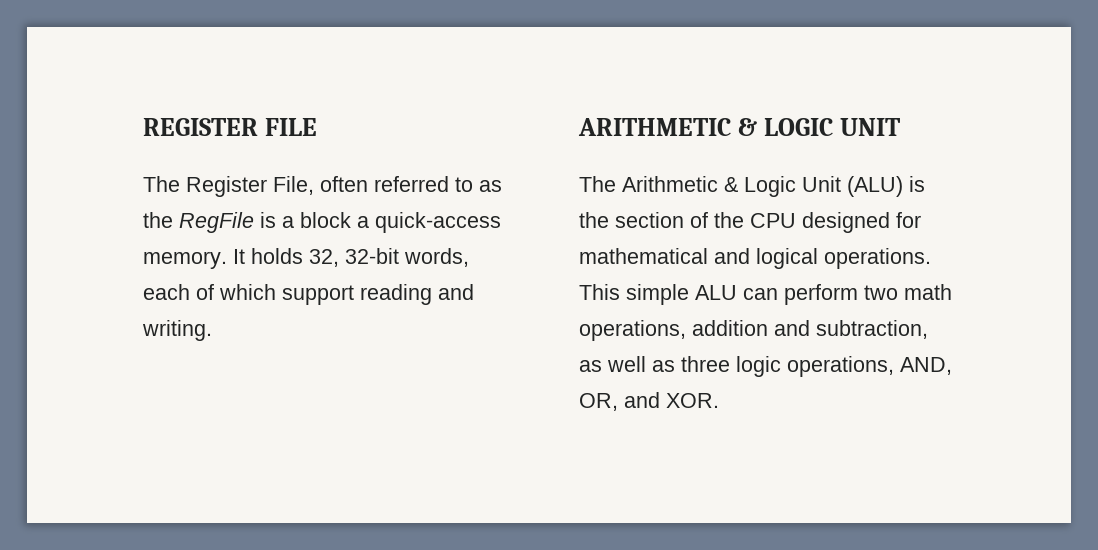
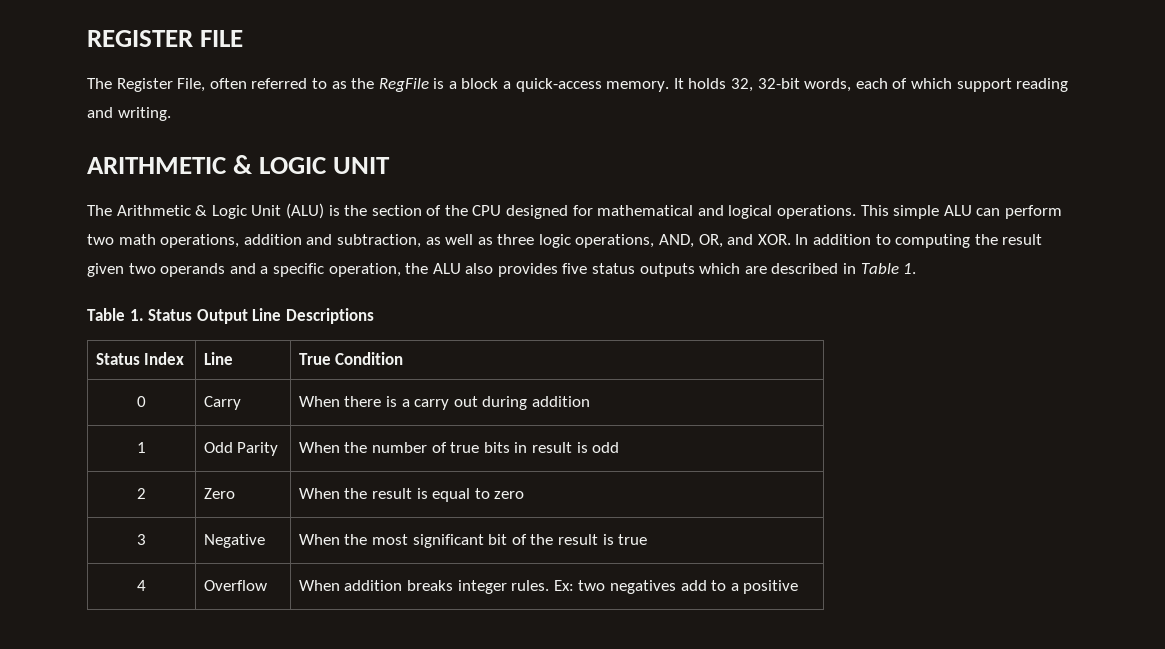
(719, 400) none -> [795,234,1043,248] [87,263,917,277] [87,308,374,324] [95,352,185,365] [203,352,233,365] [298,352,404,365] [137,396,146,407] [203,396,241,410] [298,396,591,410] [137,442,146,453] [203,442,279,456] [298,442,620,453] [137,488,146,499] [203,488,235,499] [298,488,525,502] [137,534,146,545] [203,534,265,548] [298,534,648,548] [137,580,146,591] [203,580,267,591] [298,580,799,594] In addition to computing the result given two operands and a specific operation, the ALU also provides five status outputs which are described in Table 1. // Table 1. Status Output Line Descriptions // Status Index | Line | True Condition // 0 | Carry | When there is a carry out during addition // 1 | Odd Parity | When the number of true bits in result is odd // 2 | Zero | When the result is equal to zero // 3 | Negative | When the most significant bit of the result is true // 4 | Overflow | When addition breaks integer rules. Ex: two negatives add to a positive

